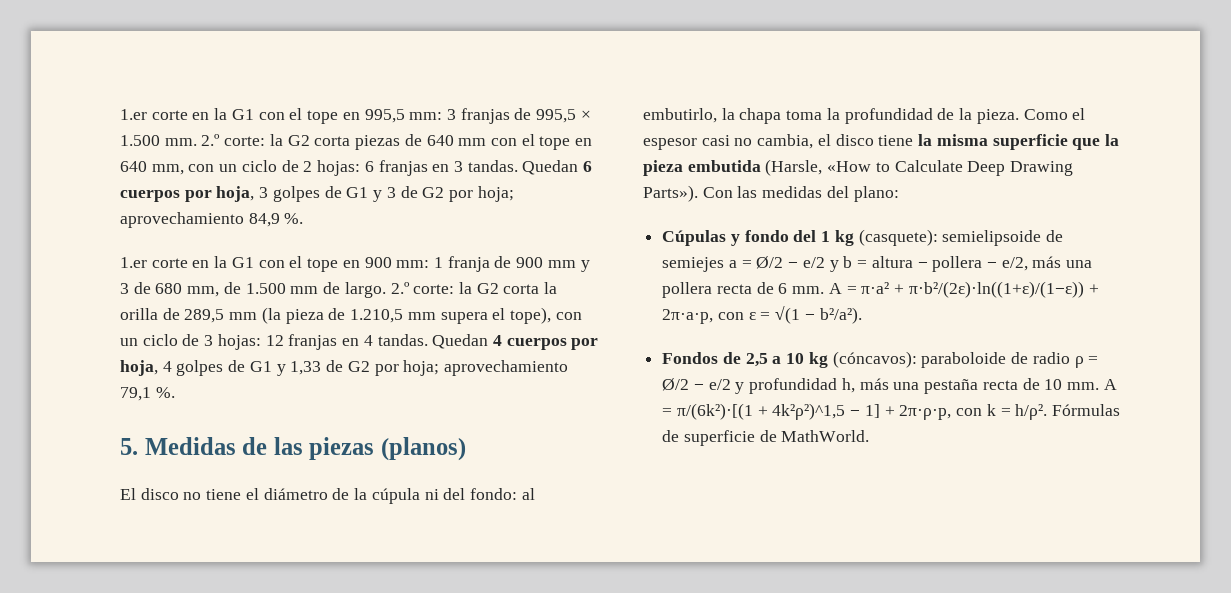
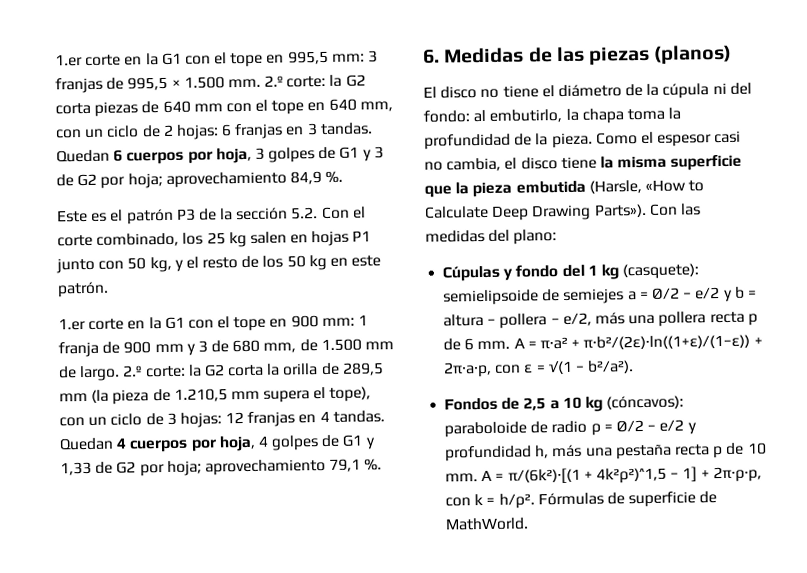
(304, 218) none -> [57,206,366,225] [57,230,372,248] [56,254,382,274] [57,281,109,298] // Este es el patrón P3 de la sección 5.2. Con el corte combinado, los 25 kg salen en hojas P1 junto con 50 kg, y el resto de los 50 kg en este patrón.
[120,438,138,455] 5. -> [423,49,440,64] 6.
(752, 289) none -> [747,313,758,326] p
(1018, 385) none -> [713,445,724,459] p

